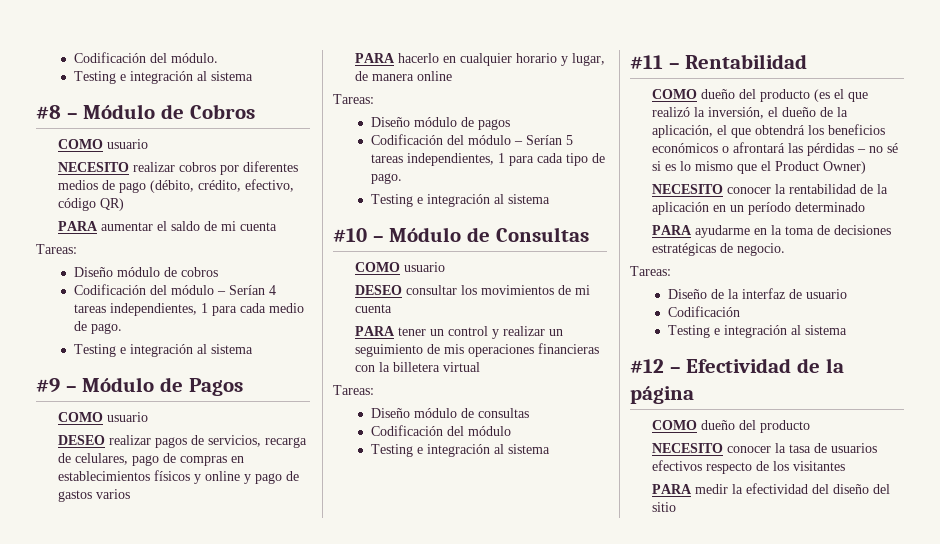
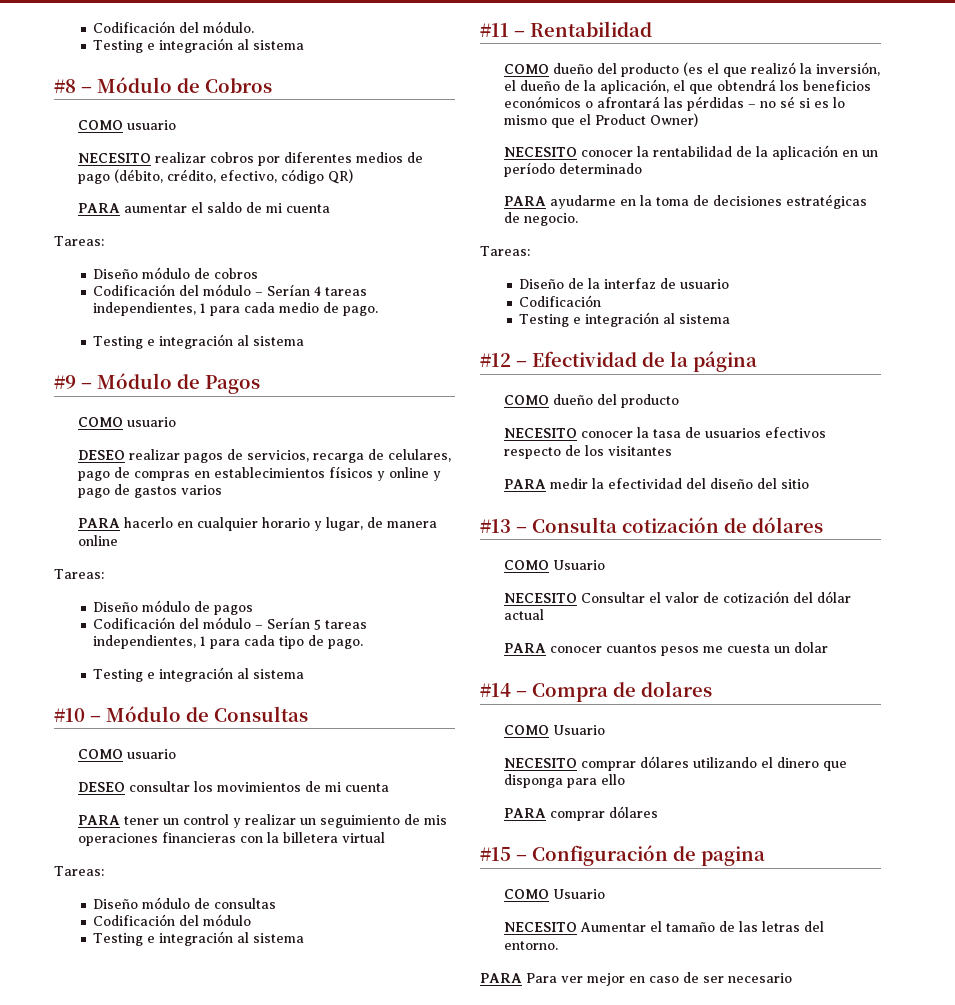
(677, 507) none -> [480,517,823,533] [503,560,605,570] [503,591,851,603] [503,609,544,620] [503,642,828,656] [480,681,712,702] [503,725,605,735] [503,756,847,771] [503,774,625,788] [503,806,658,821] [480,845,765,866] [503,889,605,899] [503,921,824,932] [503,941,558,950] [480,972,792,986] // #13 – Consulta cotización de dólares // COMO Usuario // NECESITO Consultar el valor de cotización del dólar actual // PARA conocer cuantos pesos me cuesta un dolar // #14 – Compra de dolares // COMO Usuario // NECESITO comprar dólares utilizando el dinero que disponga para ello // PARA comprar dólares // #15 – Configuración de pagina // COMO Usuario // NECESITO Aumentar el tamaño de las letras del entorno. // PARA Para ver mejor en caso de ser necesario

